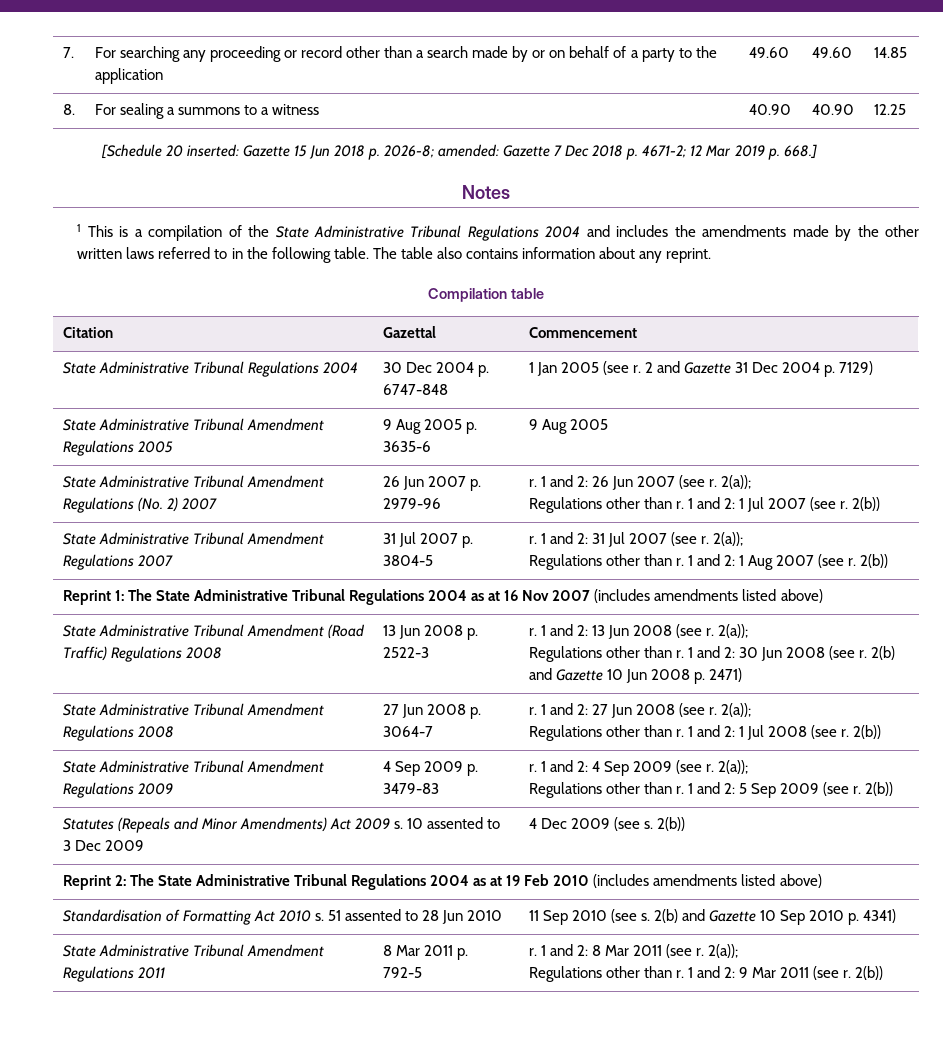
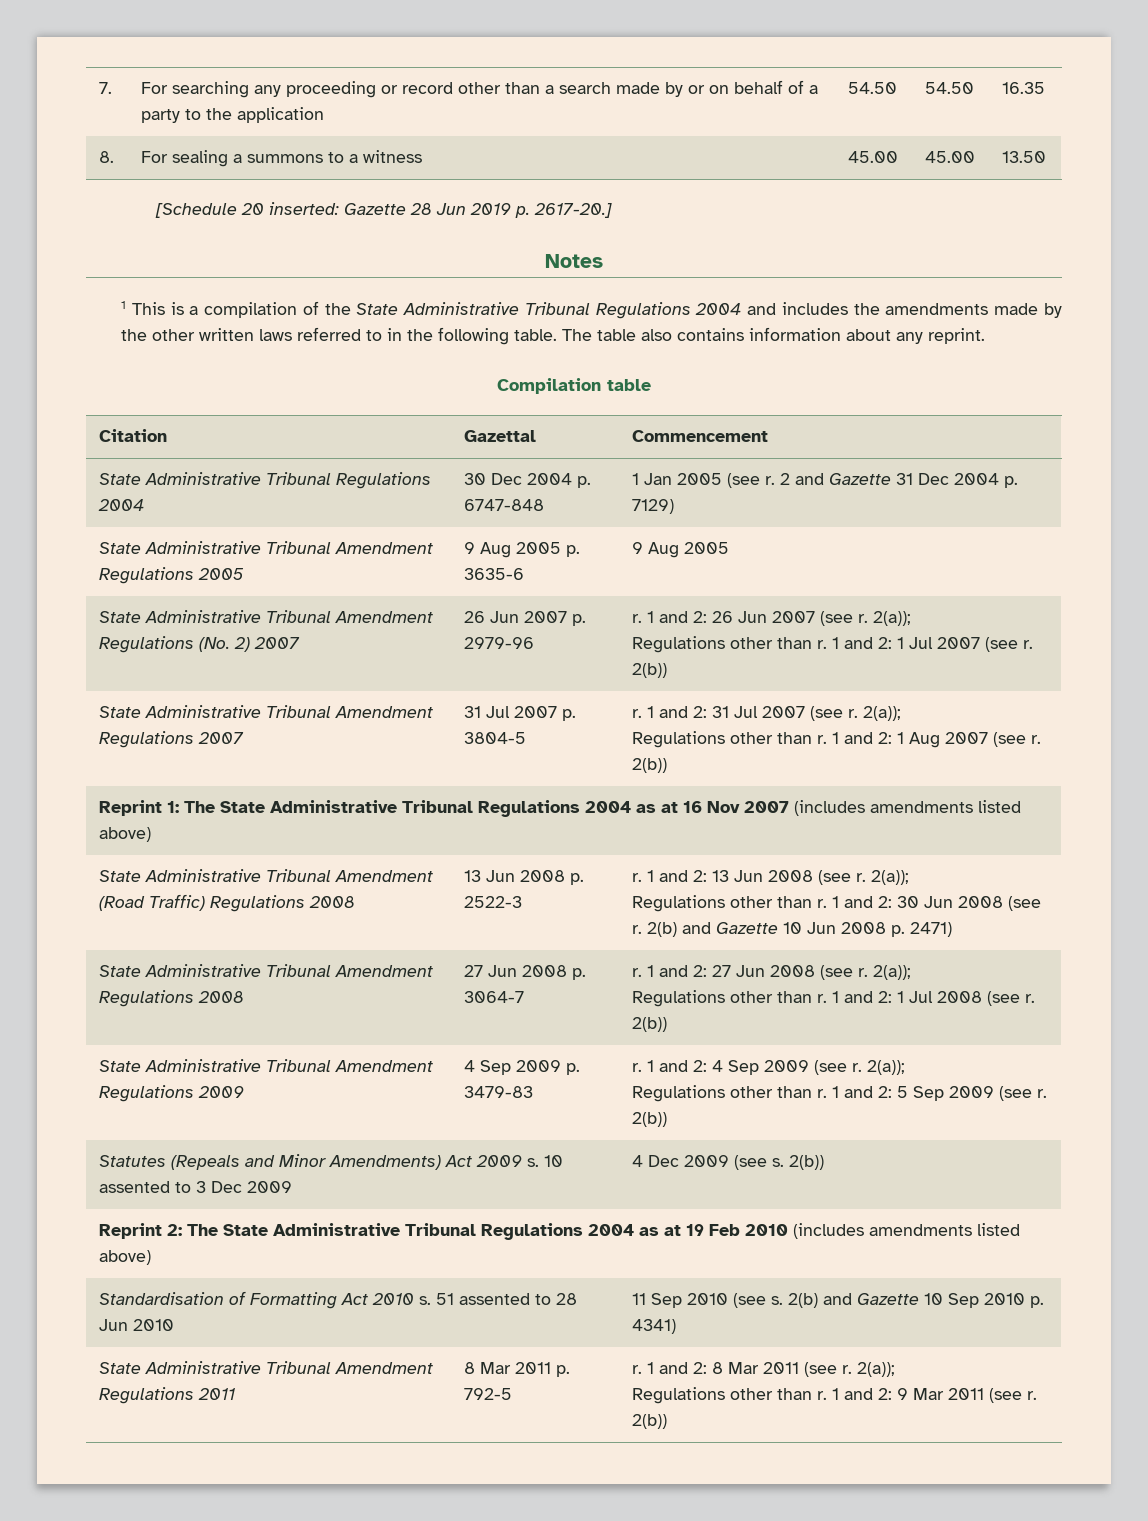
[748,47,789,58] [811,47,852,58] [873,47,907,58] 49.60 | 49.60 | 14.85 -> [848,82,898,94] [925,82,975,94] [1002,82,1046,94] 54.50 | 54.50 | 16.35
[748,104,791,115] [811,104,854,115] [873,104,906,115] 40.90 | 40.90 | 12.25 -> [848,151,899,163] [925,151,976,163] [1002,151,1047,163] 45.00 | 45.00 | 13.50
[293,144,732,160] 15 Jun 2018 p. 2026-8; amended: Gazette 7 Dec 2018 p. 4671-2; 12 Mar -> [409,203,466,215] 28 Jun
[783,144,817,159] 668.] -> [533,203,612,218] 2617-20.]

